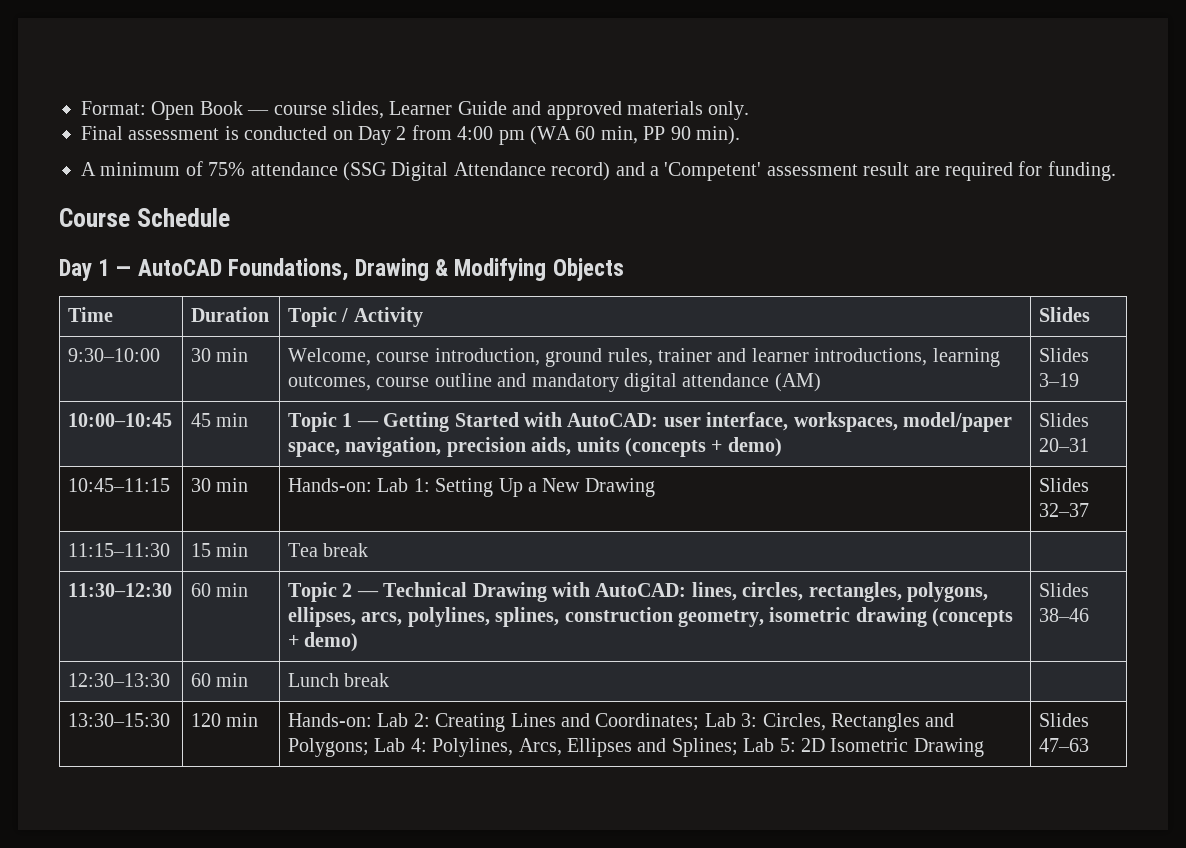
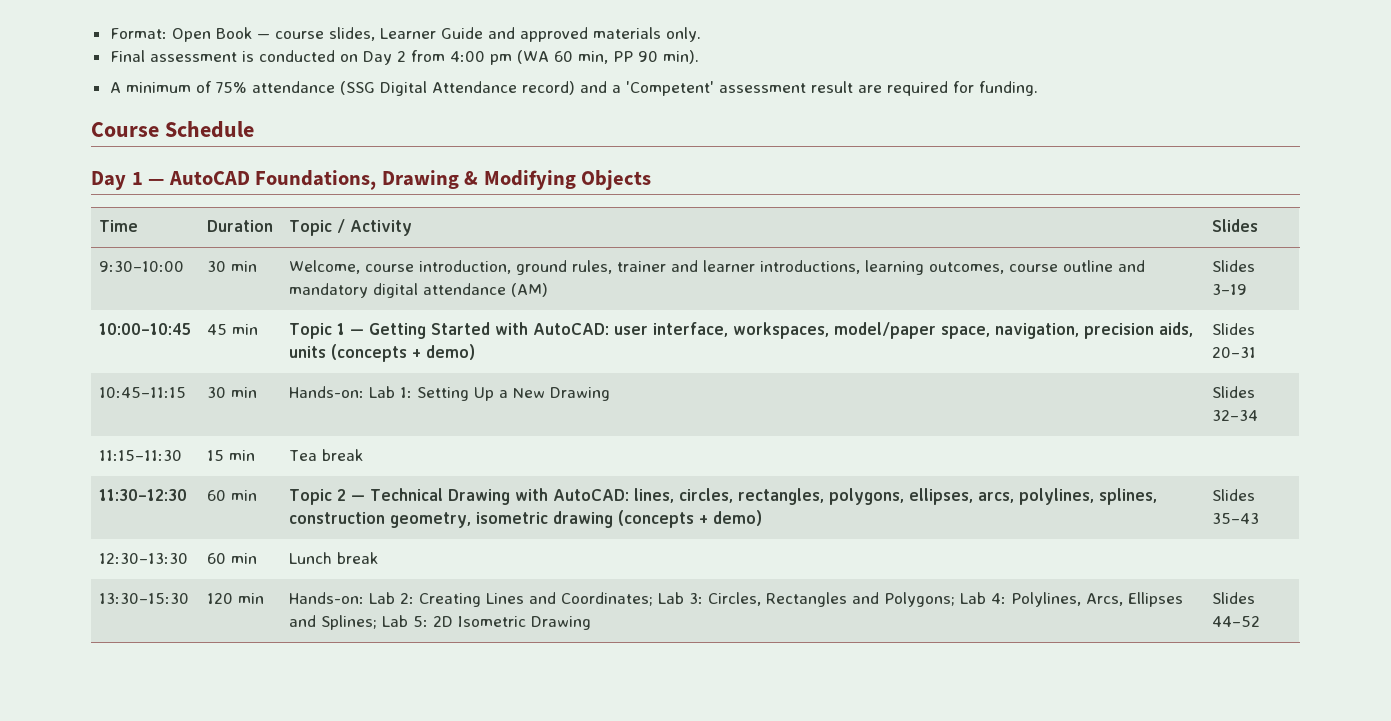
[1039,503,1090,517] 32–37 -> [1211,410,1258,421] 32–34
[1039,608,1090,622] 38–46 -> [1211,513,1259,524] 35–43
[1039,738,1090,752] 47–63 -> [1211,616,1260,627] 44–52

